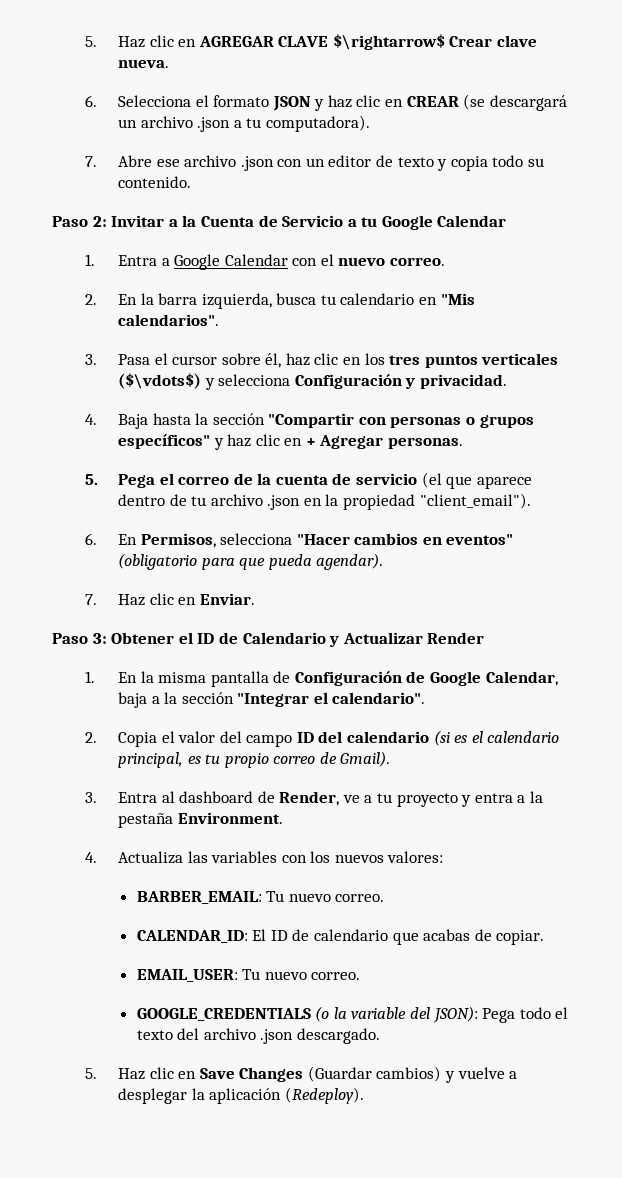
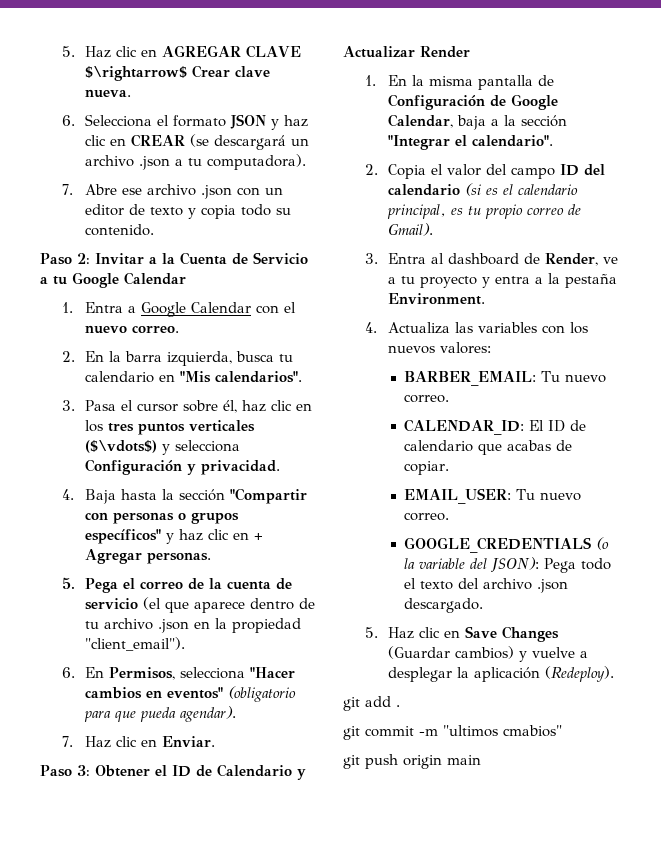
(364, 1095) none -> [343,696,400,711] [343,725,562,740] [343,754,481,769] // git add . // git commit -m "ultimos cmabios" // git push origin main

